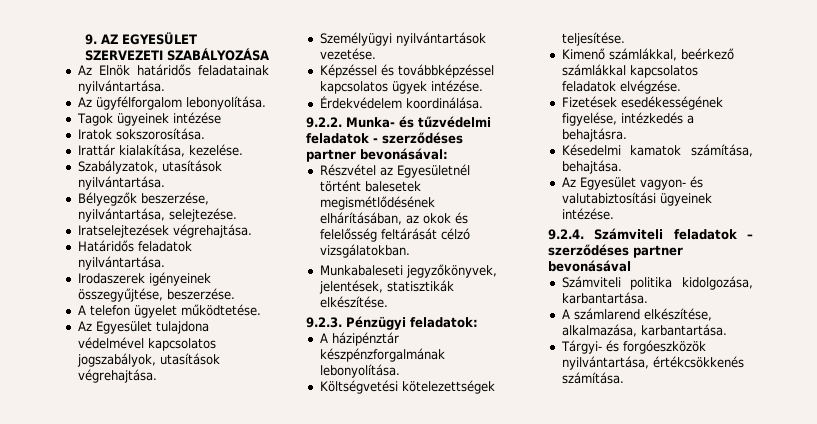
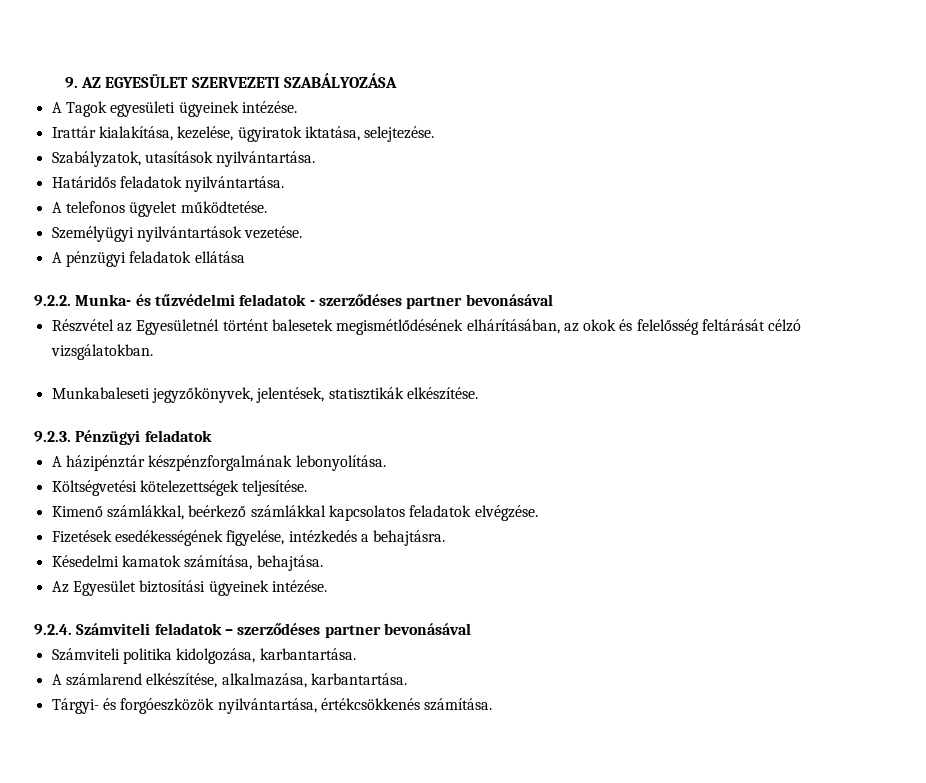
[77,64,269,76] [77,80,165,94] [77,96,266,110] [76,112,221,126] [77,128,205,140] [77,144,243,157] [77,160,222,174] [77,176,165,190] [77,192,209,206] [77,208,237,222] [77,224,252,238] Az Elnök határidős feladatainak nyilvántartása. // Az ügyfélforgalom lebonyolítása. // Tagok ügyeinek intézése // Iratok sokszorosítása. // Irattár kialakítása, kezelése. // Szabályzatok, utasítások nyilvántartása. // Bélyegzők beszerzése, nyilvántartása, selejtezése. // Iratselejtezések végrehajtása. -> [51,101,297,117] [51,126,435,142] [51,151,316,167] A Tagok egyesületi ügyeinek intézése. // Irattár kialakítása, kezelése, ügyiratok iktatása, selejtezése. // Szabályzatok, utasítások nyilvántartása.
[77,272,211,286] [77,288,235,302] [77,305,130,316] // Irodaszerek igényeinek összegyűjtése, beszerzése. // A telefon -> [51,201,125,213] // A telefonos
[77,321,209,334] [77,337,216,351] [76,353,220,367] [77,369,157,383] [319,32,486,46] [319,48,376,60] [319,64,494,78] [319,80,483,94] [319,96,483,109] Az Egyesület tulajdona védelmével kapcsolatos jogszabályok, utasítások végrehajtása. // Személyügyi nyilvántartások vezetése. // Képzéssel és továbbképzéssel kapcsolatos ügyek intézése. // Érdekvédelem koordinálása. -> [51,226,303,242] [51,251,245,267] Személyügyi nyilvántartások vezetése. // A pénzügyi feladatok ellátása
[360,148,448,160] bevonásával: -> [465,294,553,306] bevonásával
[410,317,478,328] feladatok: -> [144,430,212,442] feladatok
[639,176,703,190] [561,192,656,204] vagyon- és valutabiztosítási -> [139,580,206,593] biztosítási

